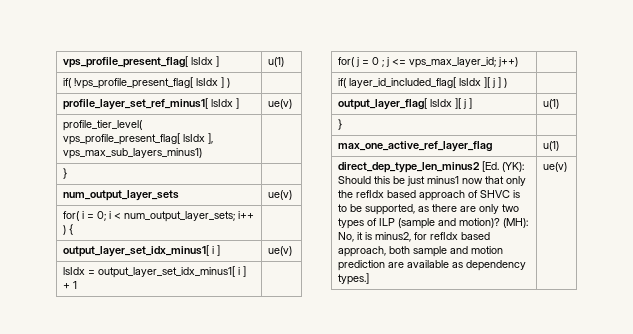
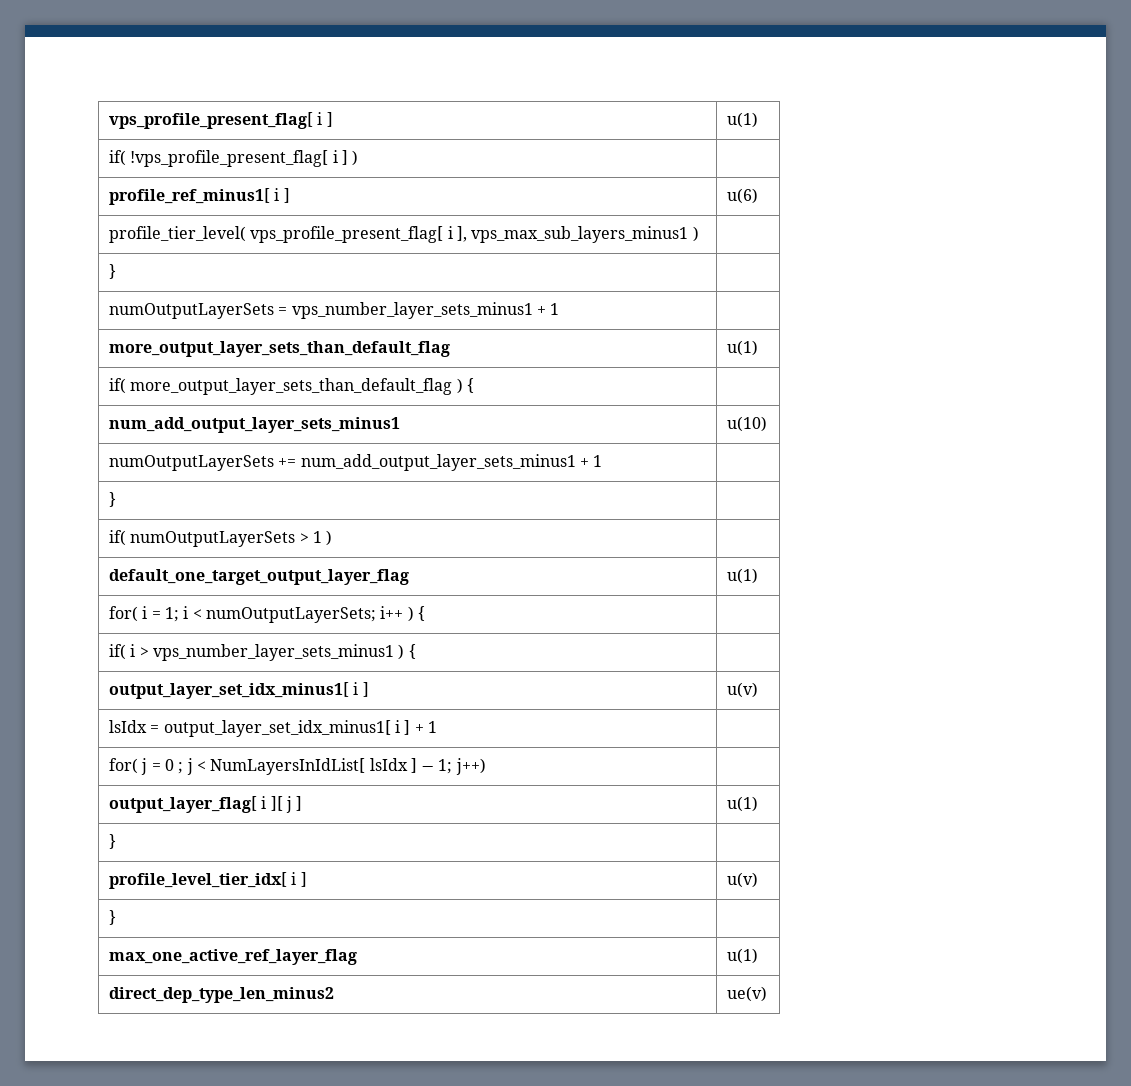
[63,56,214,68] vps_profile_present_flag[ lsIdx -> [108,112,323,129] vps_profile_present_flag[ i
[196,77,231,88] [63,98,240,110] [268,99,293,109] lsIdx ] ) | // profile_layer_set_ref_minus1[ lsIdx ] | ue(v) -> [332,150,359,166] [108,188,290,205] [726,188,758,204] i ] ) | // profile_ref_minus1[ i ] | u(6)
[183,133,214,144] [63,148,203,159] [63,168,68,179] [63,190,180,201] [268,190,293,200] lsIdx ], vps_max_sub_layers_minus1) | // } | // num_output_layer_sets | ue(v) -> [447,226,699,243] [108,264,116,279] [108,302,560,319] [108,341,450,357] [726,340,758,356] [108,378,474,395] [108,417,400,433] [726,416,767,432] [108,454,603,471] [108,492,116,507] [108,530,333,547] [108,569,409,585] [726,568,758,584] i ], vps_max_sub_layers_minus1 ) | // } | // numOutputLayerSets = vps_number_layer_sets_minus1 + 1 | // more_output_layer_sets_than_default_flag | u(1) // if( more_output_layer_sets_than_default_flag ) { | // num_add_output_layer_sets_minus1 | u(10) // numOutputLayerSets += num_add_output_layer_sets_minus1 + 1 | // } | // if( numOutputLayerSets > 1 ) | // default_one_target_output_layer_flag | u(1)
[97,211,107,221] 0; -> [164,607,179,622] 1;
[124,211,236,222] num_output_layer_sets; -> [205,607,376,623] numOutputLayerSets;
(74, 229) none -> [108,644,416,661] // if( i > vps_number_layer_sets_minus1 ) { |
[268,246,293,256] ue(v) -> [726,682,758,698] u(v)
[392,57,519,68] [338,77,508,88] <= vps_max_layer_id; j++) | // if( layer_id_included_flag[ lsIdx ][ j ] ) -> [196,758,486,775] < NumLayersInIdList[ lsIdx ] − 1; j++)
[430,99,453,107] lsIdx -> [261,796,267,809] i
[338,141,493,152] [543,141,560,151] [338,161,525,173] [338,176,527,186] [338,190,521,201] [338,204,520,215] [338,218,529,229] [338,232,491,242] [338,246,504,257] [338,260,527,271] [338,273,370,285] max_one_active_ref_layer_flag | u(1) // direct_dep_type_len_minus2 [Ed. (YK): Should this be just minus1 now that only the refIdx based approach of SHVC is to be supported, as there are only two types of ILP (sample and motion)? (MH): No, it is minus2, for refIdx based approach, both sample and motion prediction are available as dependency types.] -> [108,872,307,889] [726,872,758,888] [108,910,116,925] [108,949,357,965] [726,948,758,964] [108,987,334,1003] profile_level_tier_idx[ i ] | u(v) // } | // max_one_active_ref_layer_flag | u(1) // direct_dep_type_len_minus2

